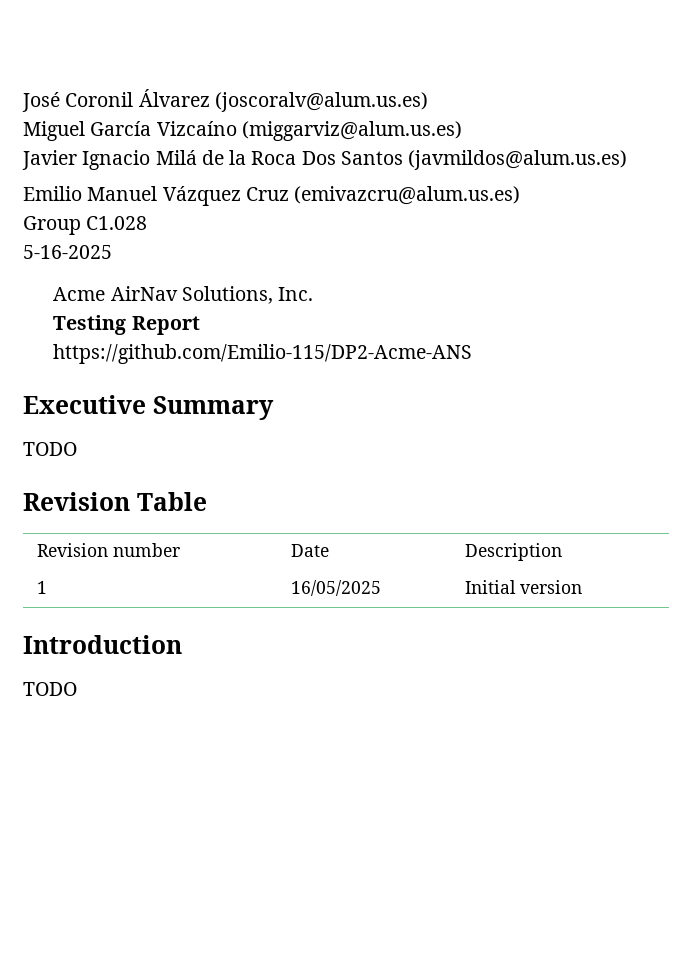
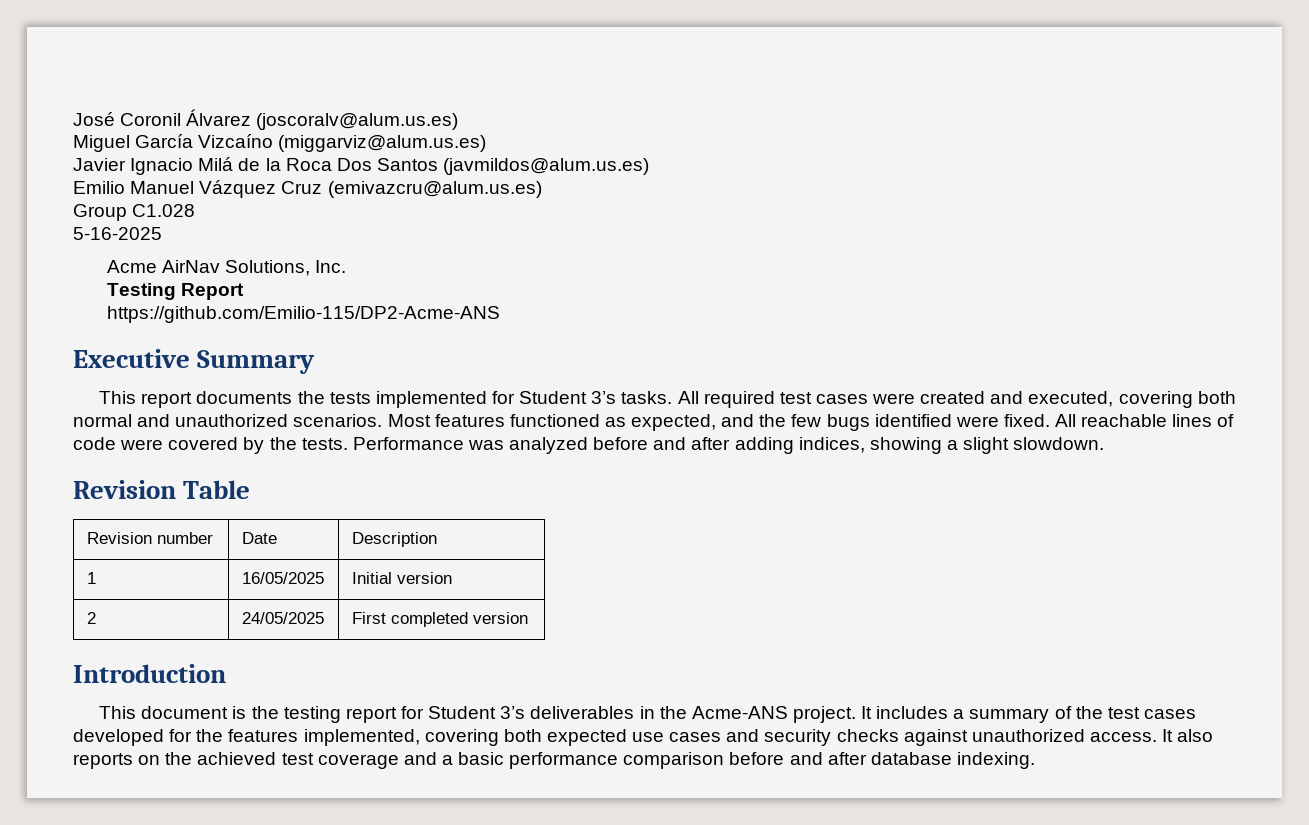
[23,442,77,456] TODO -> [99,391,1236,408] [73,414,1235,431] [73,437,1105,454] This report documents the tests implemented for Student 3’s tasks. All required test cases were created and executed, covering both normal and unauthorized scenarios. Most features functioned as expected, and the few bugs identified were fixed. All reachable lines of code were covered by the tests. Performance was analyzed before and after adding indices, showing a slight slowdown.
[23,635,182,654] [23,682,77,696] // Introduction // TODO -> [86,612,96,624] [241,612,324,624] [351,612,528,627] [73,664,226,683] [99,706,1196,723] [73,729,1214,746] [73,752,1035,769] // 2 | 24/05/2025 | First completed version // Introduction // This document is the testing report for Student 3’s deliverables in the Acme-ANS project. It includes a summary of the test cases developed for the features implemented, covering both expected use cases and security checks against unauthorized access. It also reports on the achieved test coverage and a basic performance comparison before and after database indexing.

